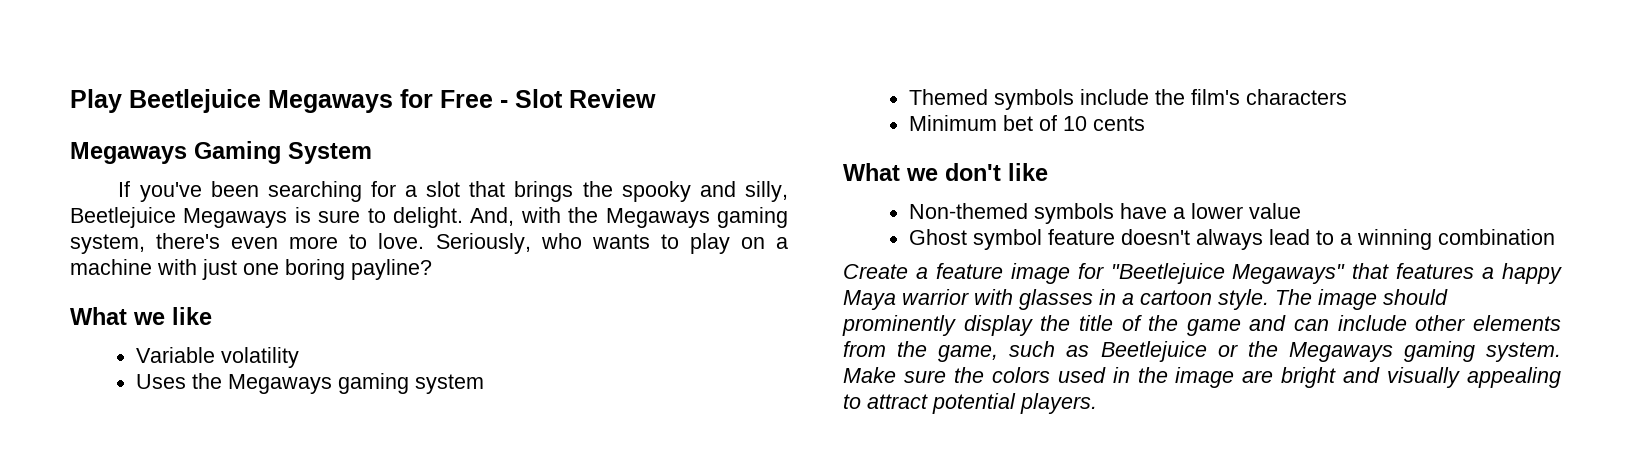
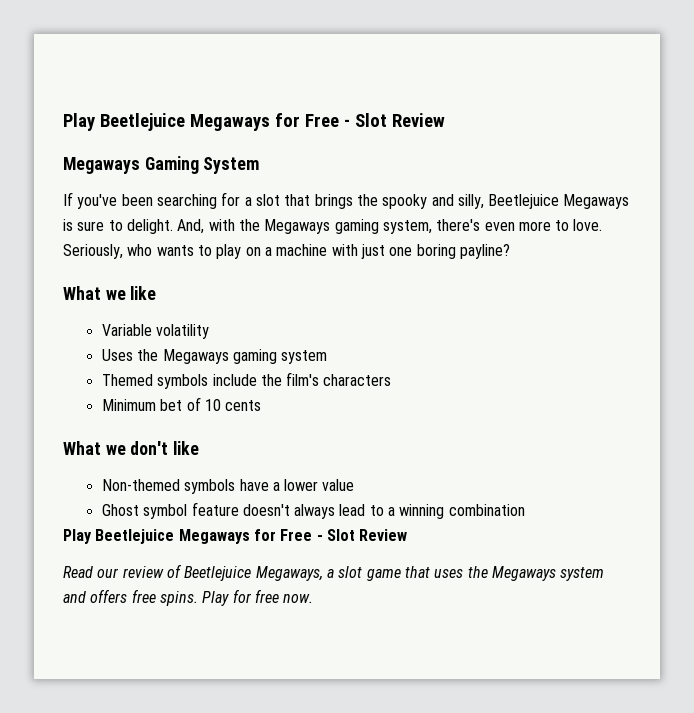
[843,263,1562,284] [843,289,1448,310] [842,315,1561,336] [843,341,1561,362] [843,367,1561,388] [843,393,1097,414] Create a feature image for "Beetlejuice Megaways" that features a happy Maya warrior with glasses in a cartoon style. The image should prominently display the title of the game and can include other elements from the game, such as Beetlejuice or the Megaways gaming system. Make sure the colors used in the image are bright and visually appealing to attract potential players. -> [63,529,408,544] [63,564,605,581] [63,589,314,606] Play Beetlejuice Megaways for Free - Slot Review // Read our review of Beetlejuice Megaways, a slot game that uses the Megaways system and offers free spins. Play for free now.

